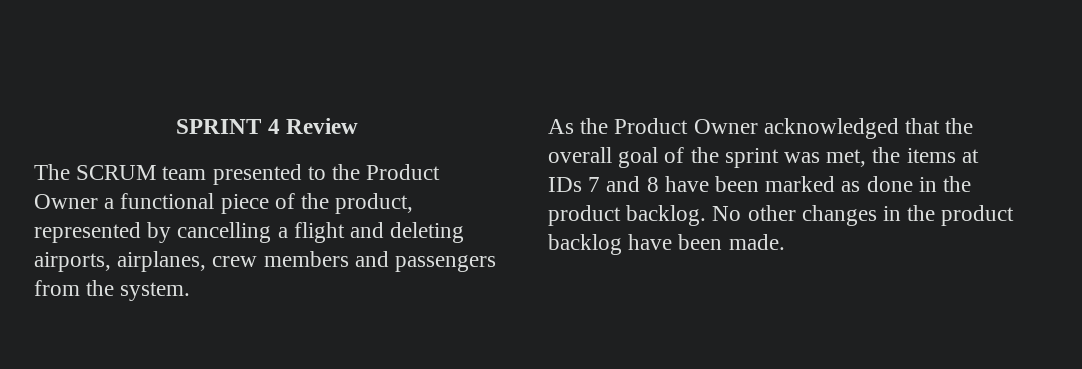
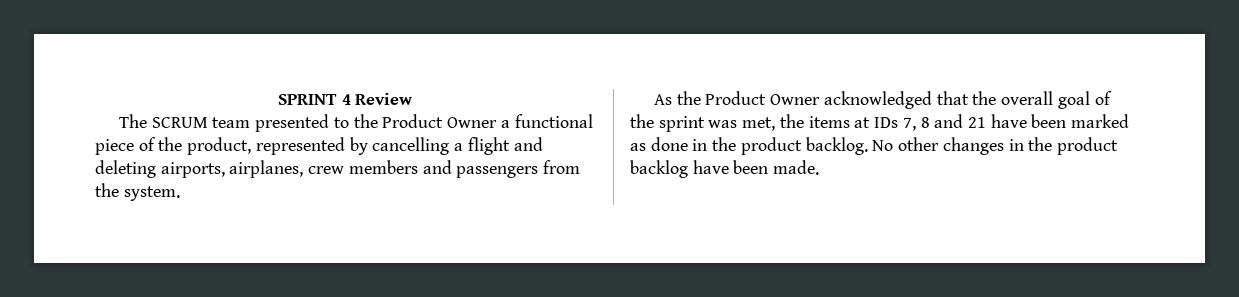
[588,176,659,192] 7 and 8 -> [902,114,986,131] 7, 8 and 21

